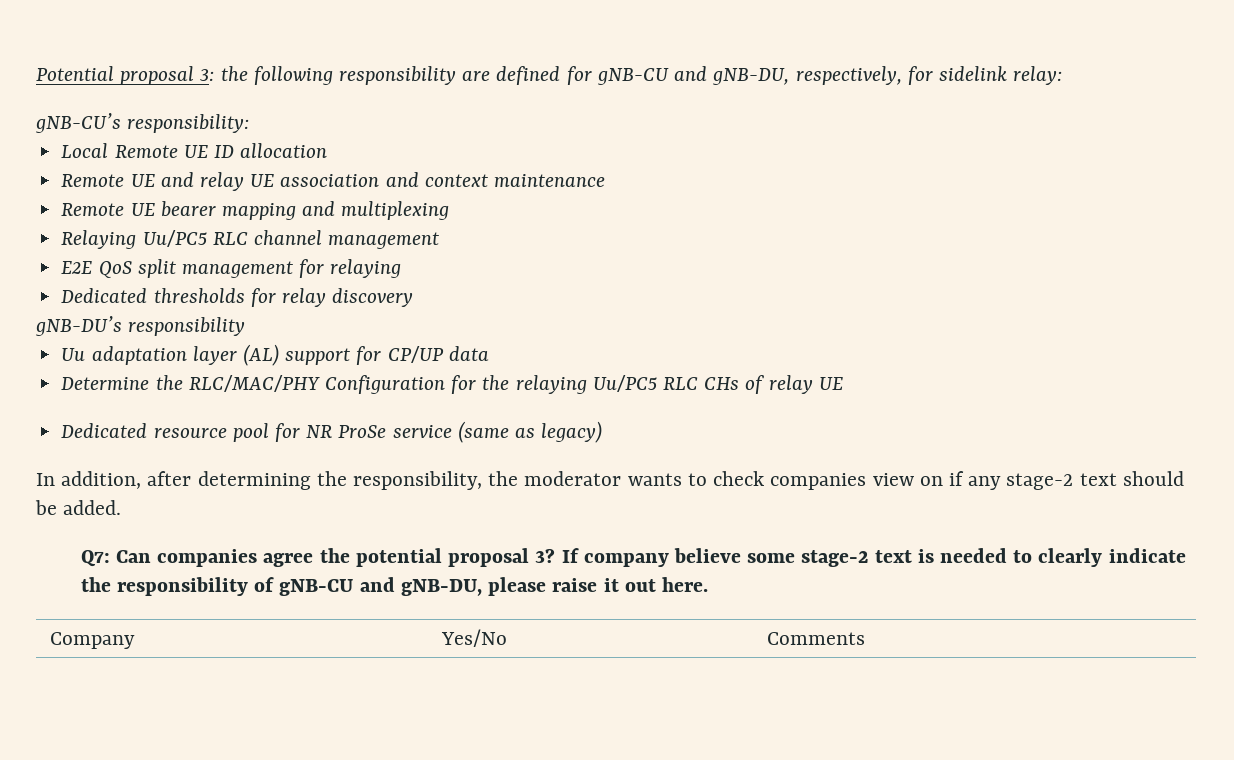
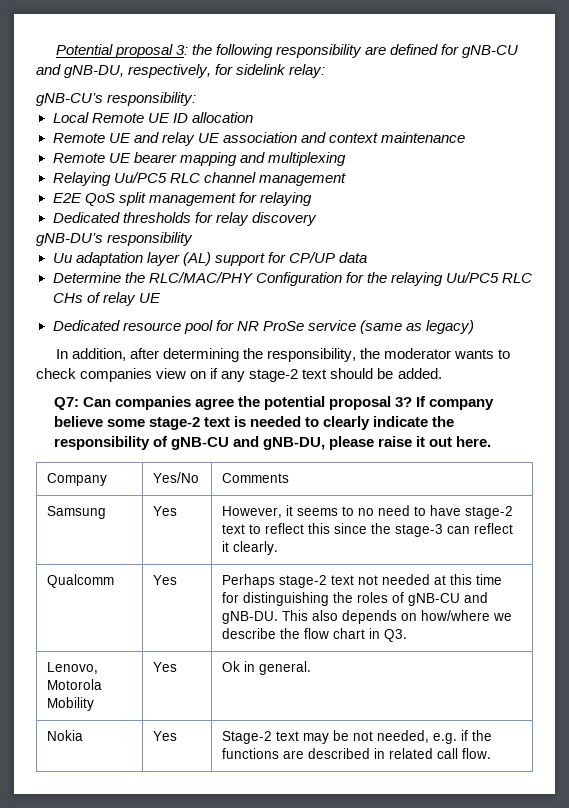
(865, 638) none -> [47,506,107,519] [153,506,178,516] [222,505,514,519] [222,523,514,537] [222,541,279,555] [47,574,115,588] [153,575,178,585] [222,574,503,588] [222,592,489,606] [222,610,513,624] [222,628,408,642] [47,662,99,674] [47,679,103,690] [47,697,95,711] [153,662,178,672] [222,661,312,675] [47,730,84,741] [153,731,178,741] [222,730,493,744] [222,748,492,759] // Samsung | Yes | However, it seems to no need to have stage-2 text to reflect this since the stage-3 can reflect it clearly. // Qualcomm | Yes | Perhaps stage-2 text not needed at this time for distinguishing the roles of gNB-CU and gNB-DU. This also depends on how/where we describe the flow chart in Q3. // Lenovo, Motorola Mobility | Yes | Ok in general. // Nokia | Yes | Stage-2 text may be not needed, e.g. if the functions are described in related call flow.

